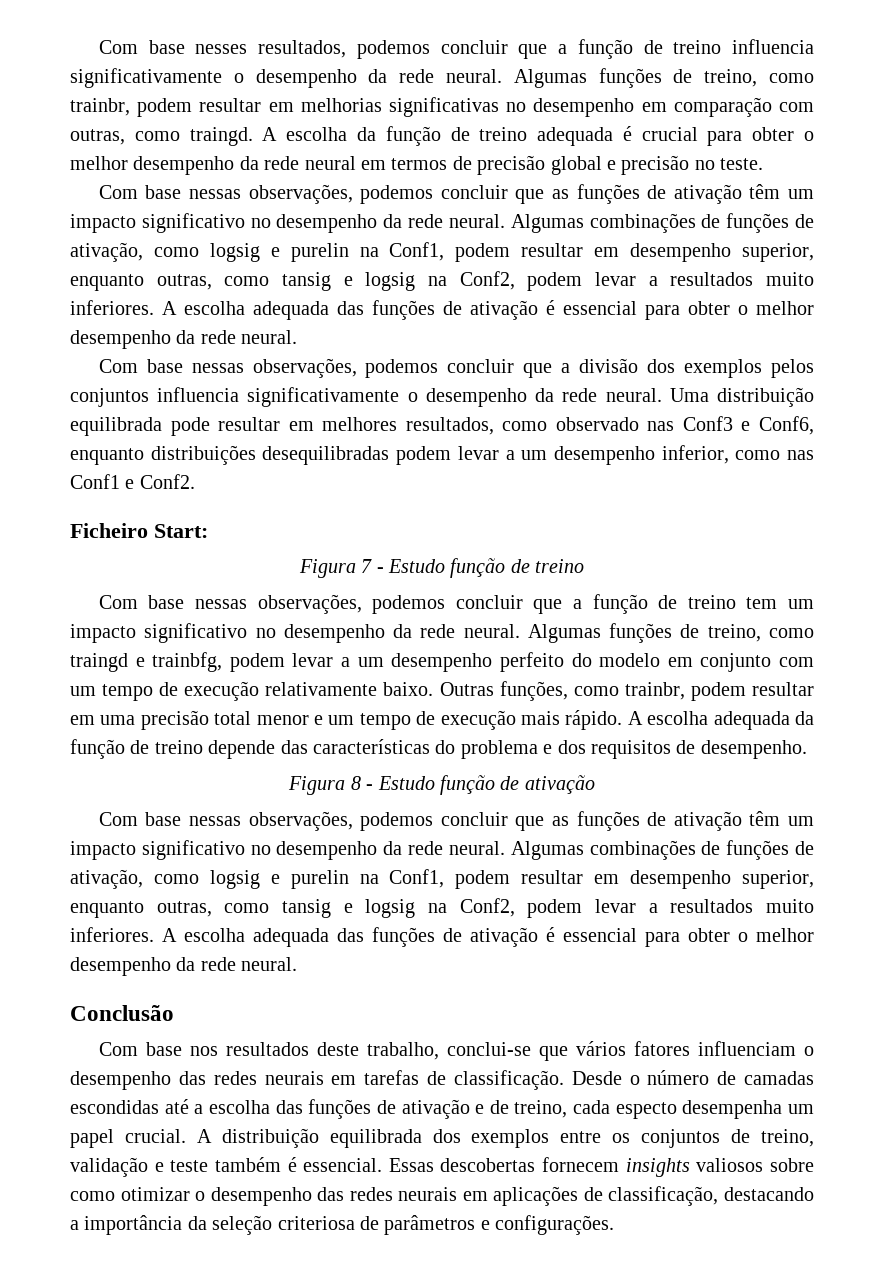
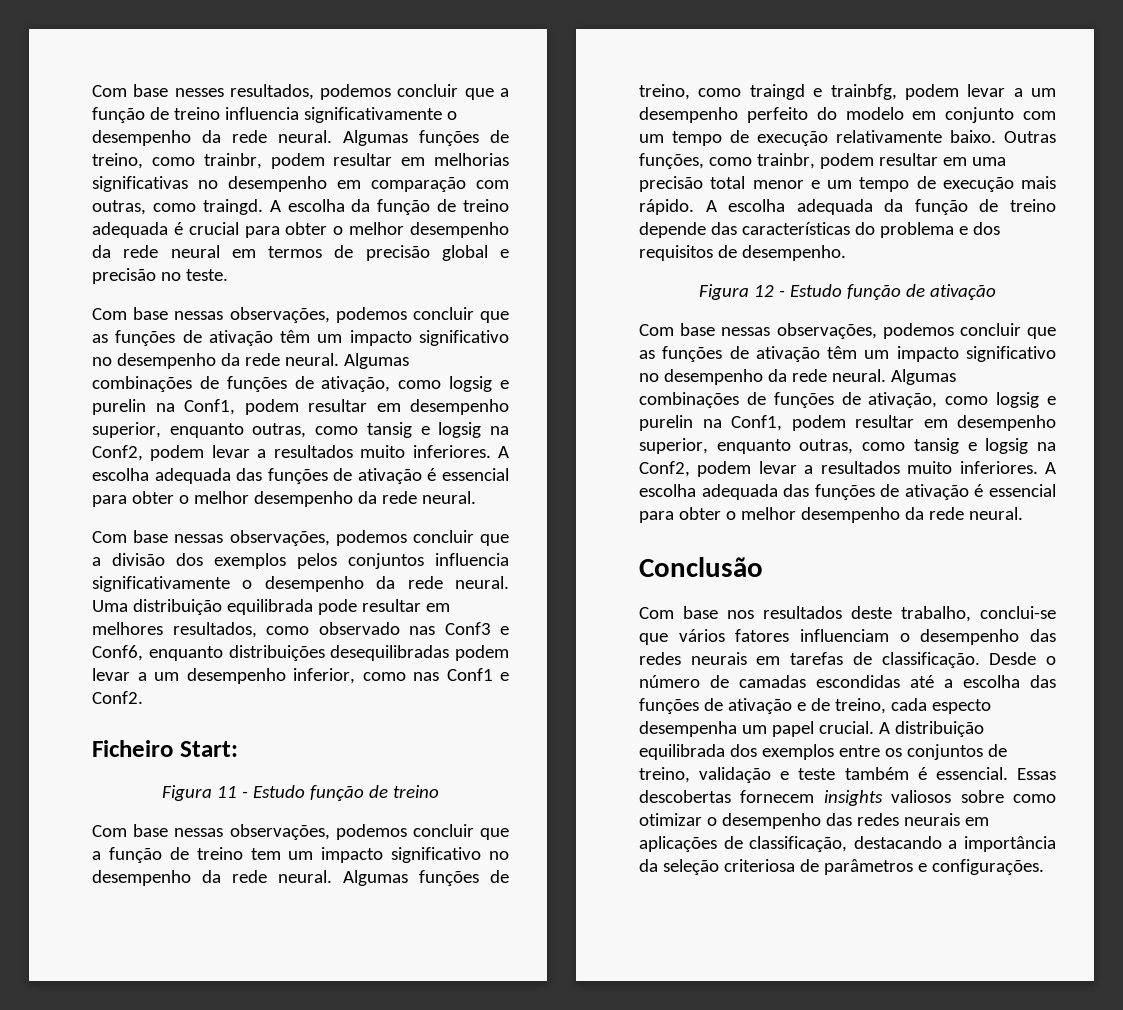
[361,559,373,573] 7 -> [217,786,238,798] 11
[350,776,361,790] 8 -> [754,285,775,297] 12

